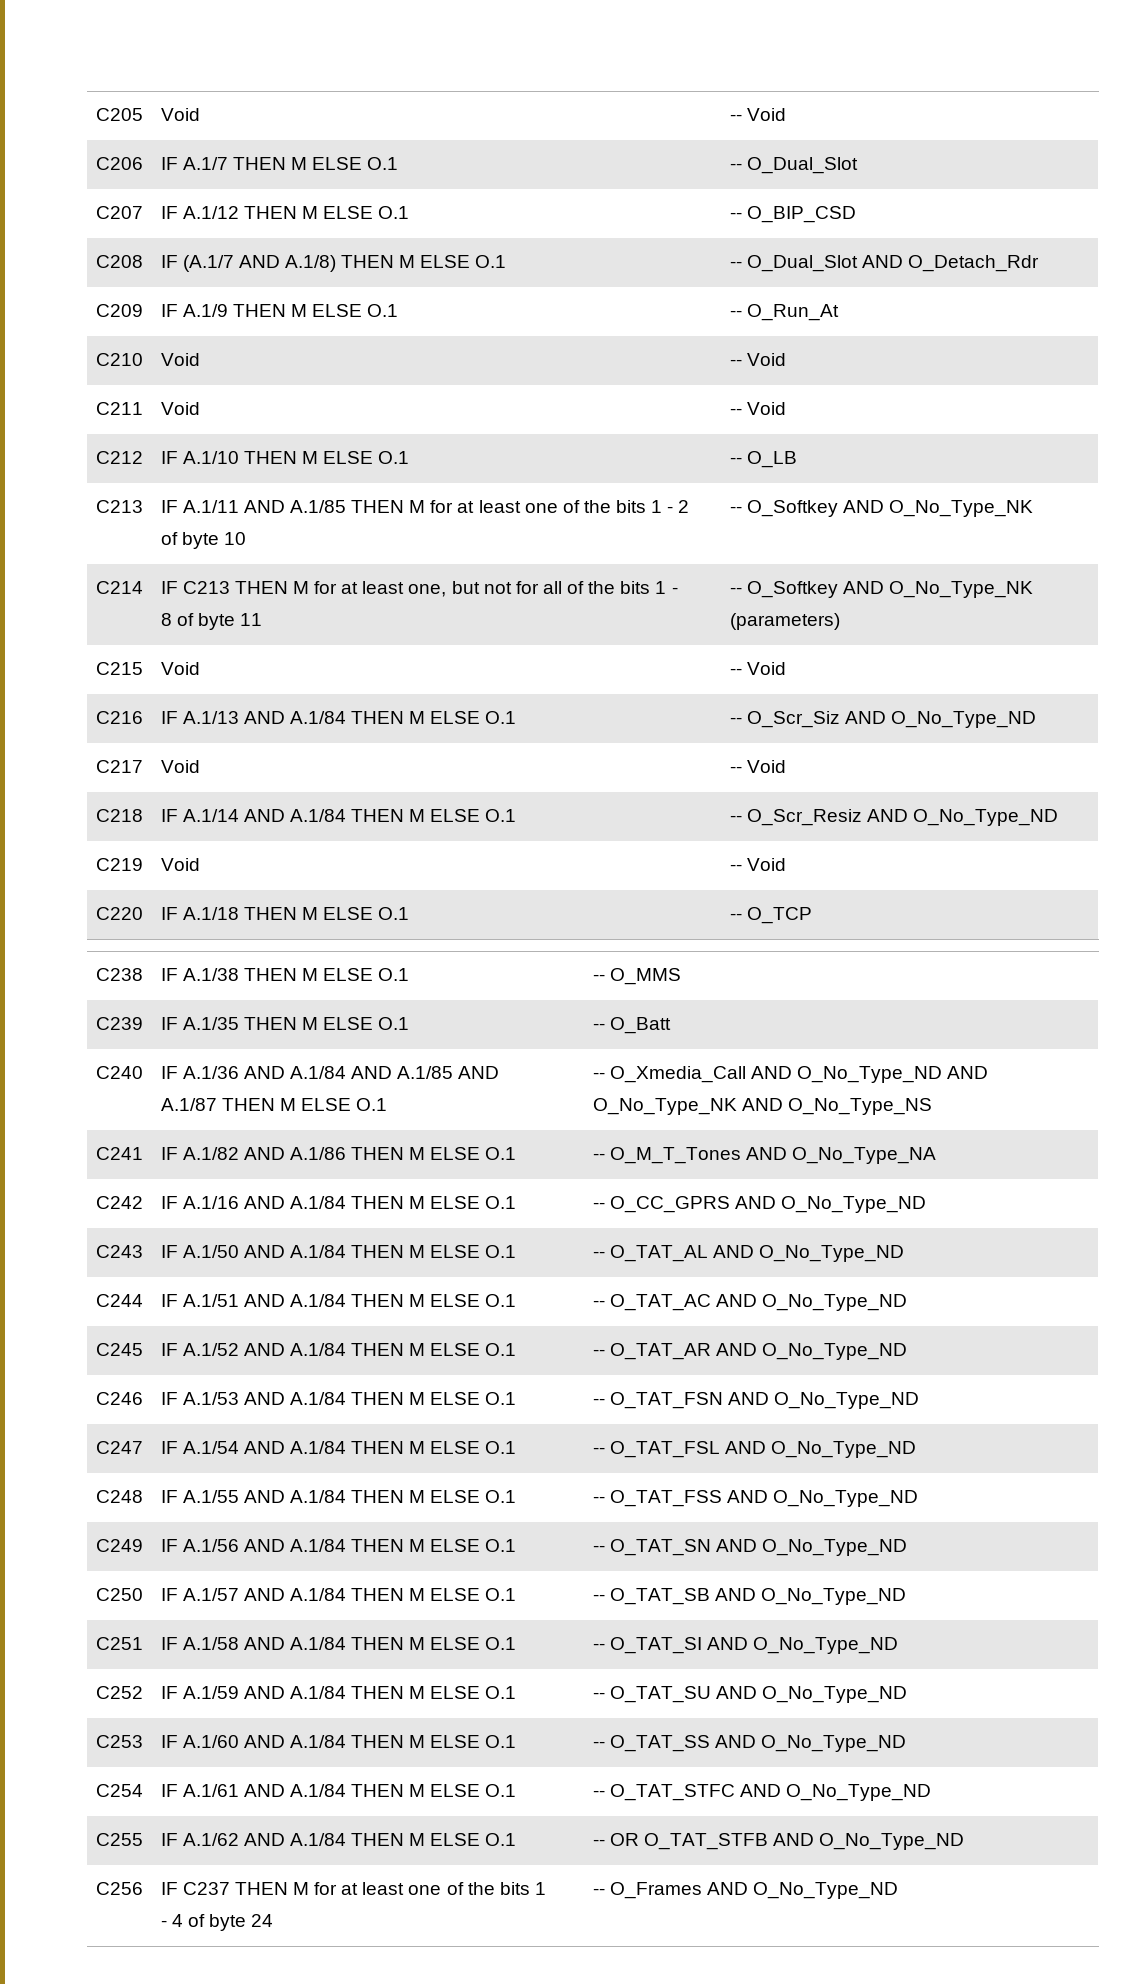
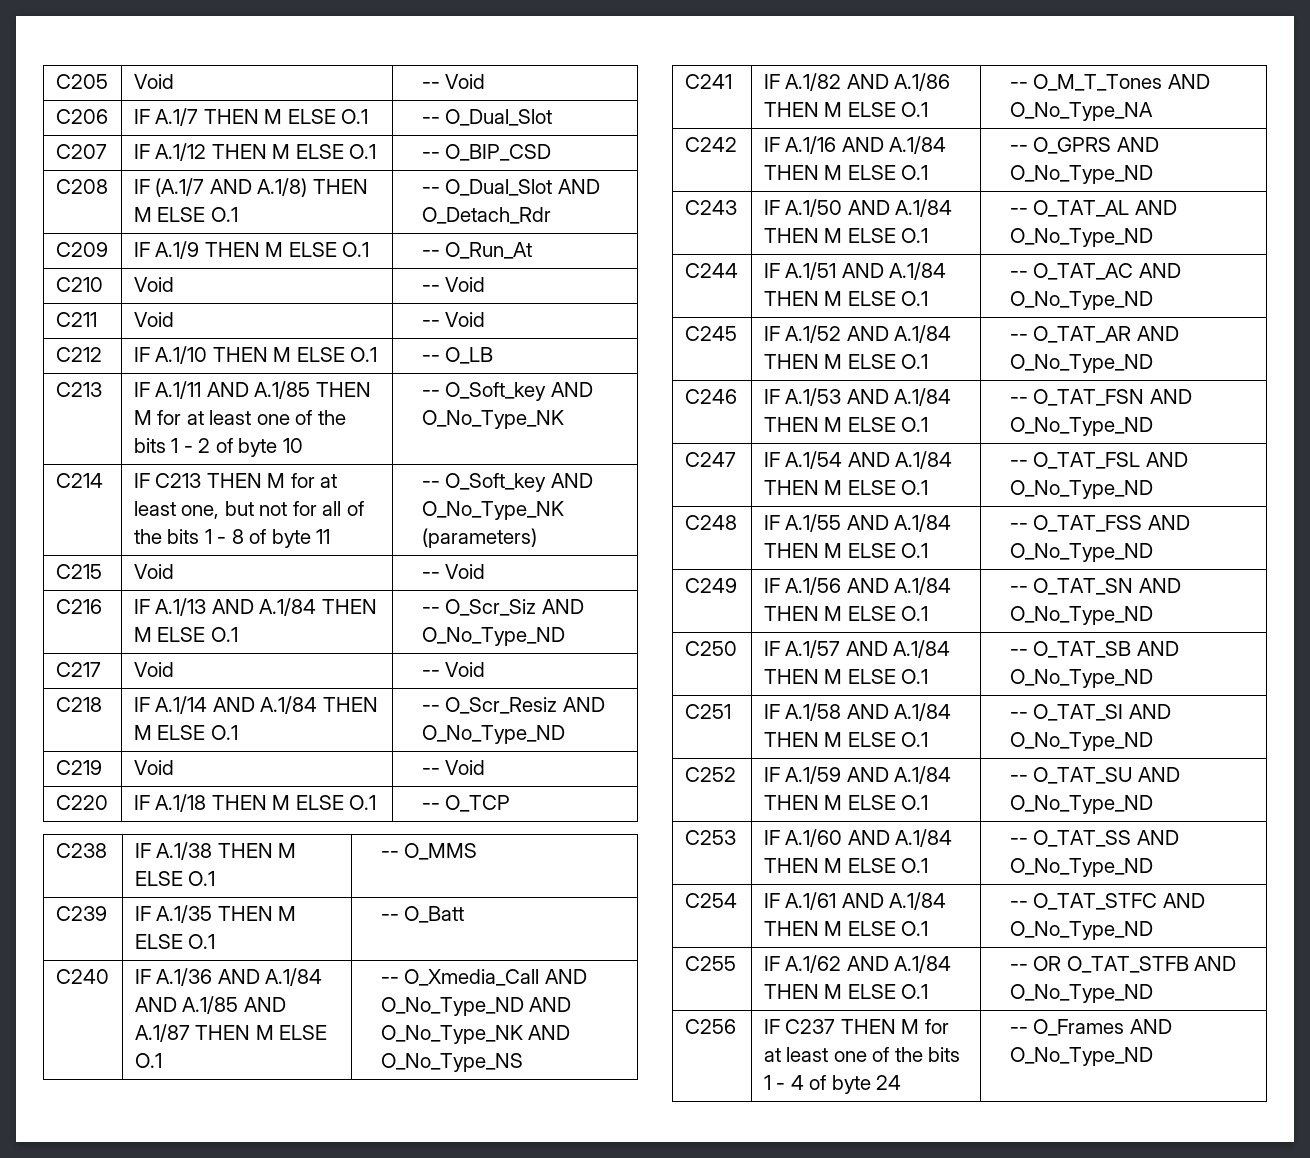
[747,500,839,517] O_Softkey -> [445,382,547,401] O_Soft_key
[747,581,839,598] O_Softkey -> [445,473,547,492] O_Soft_key
[610,1196,731,1213] O_CC_GPRS -> [1033,137,1112,154] O_GPRS

